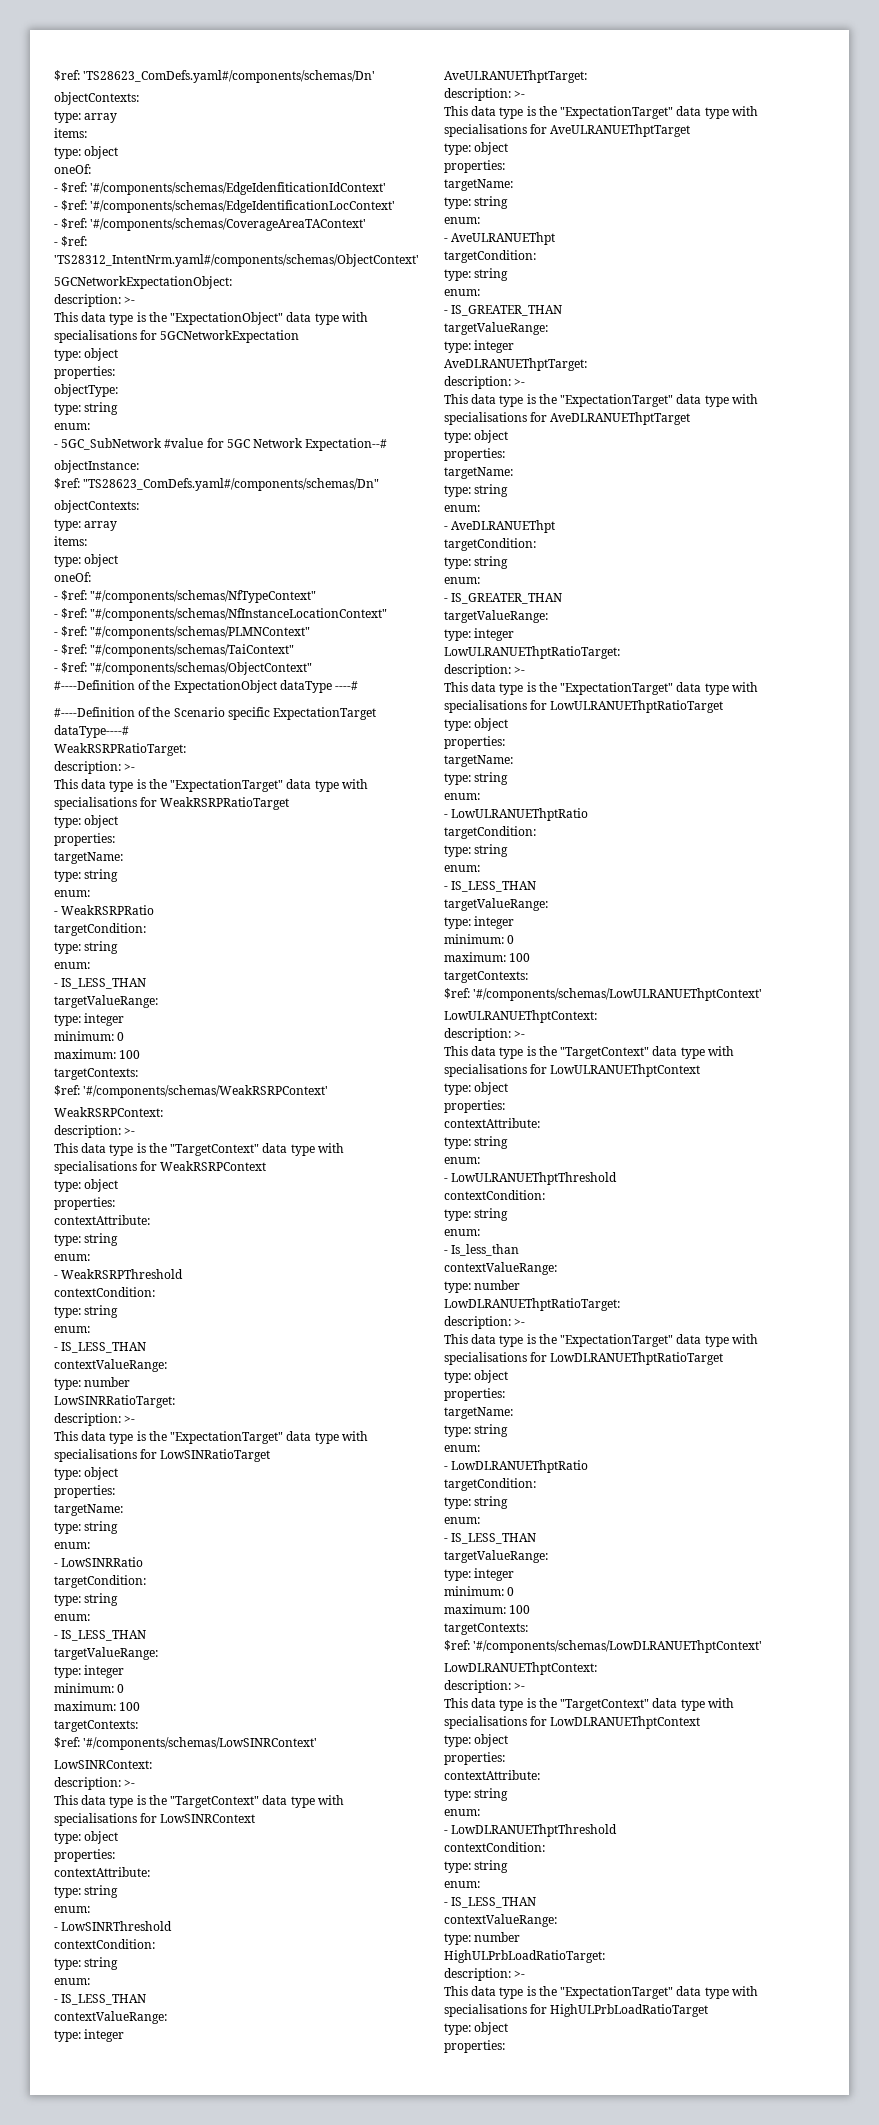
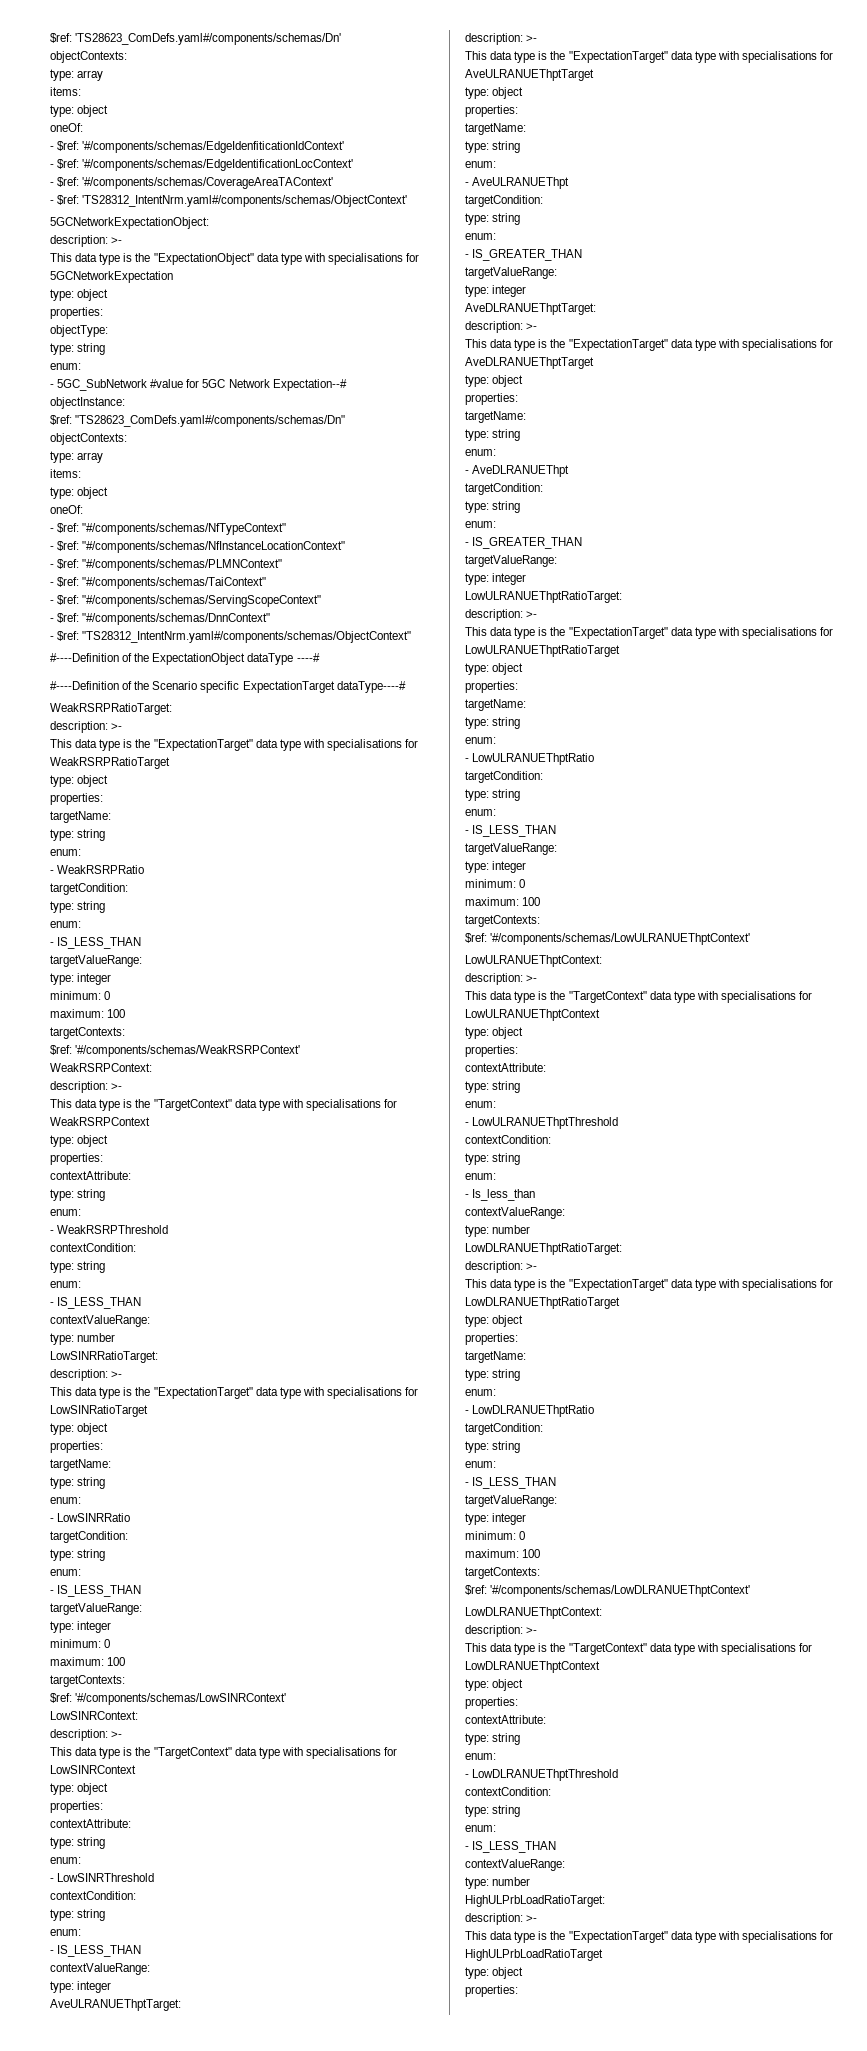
[90,662,313,675] "#/components/schemas/ObjectContext" -> [82,595,322,607] [50,613,271,625] [50,631,412,643] "#/components/schemas/ServingScopeContext" // - $ref: "#/components/schemas/DnnContext" // - $ref: "TS28312_IntentNrm.yaml#/components/schemas/ObjectContext"

